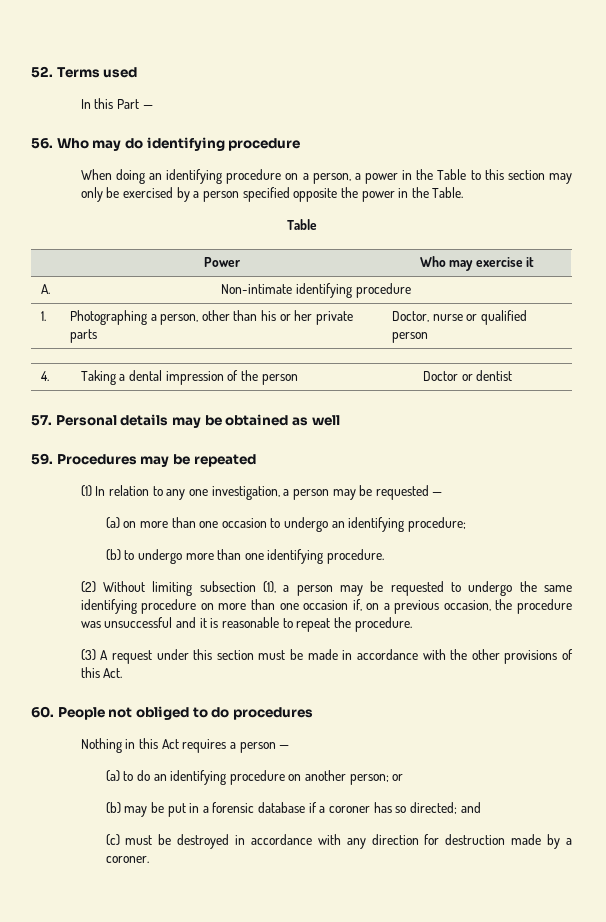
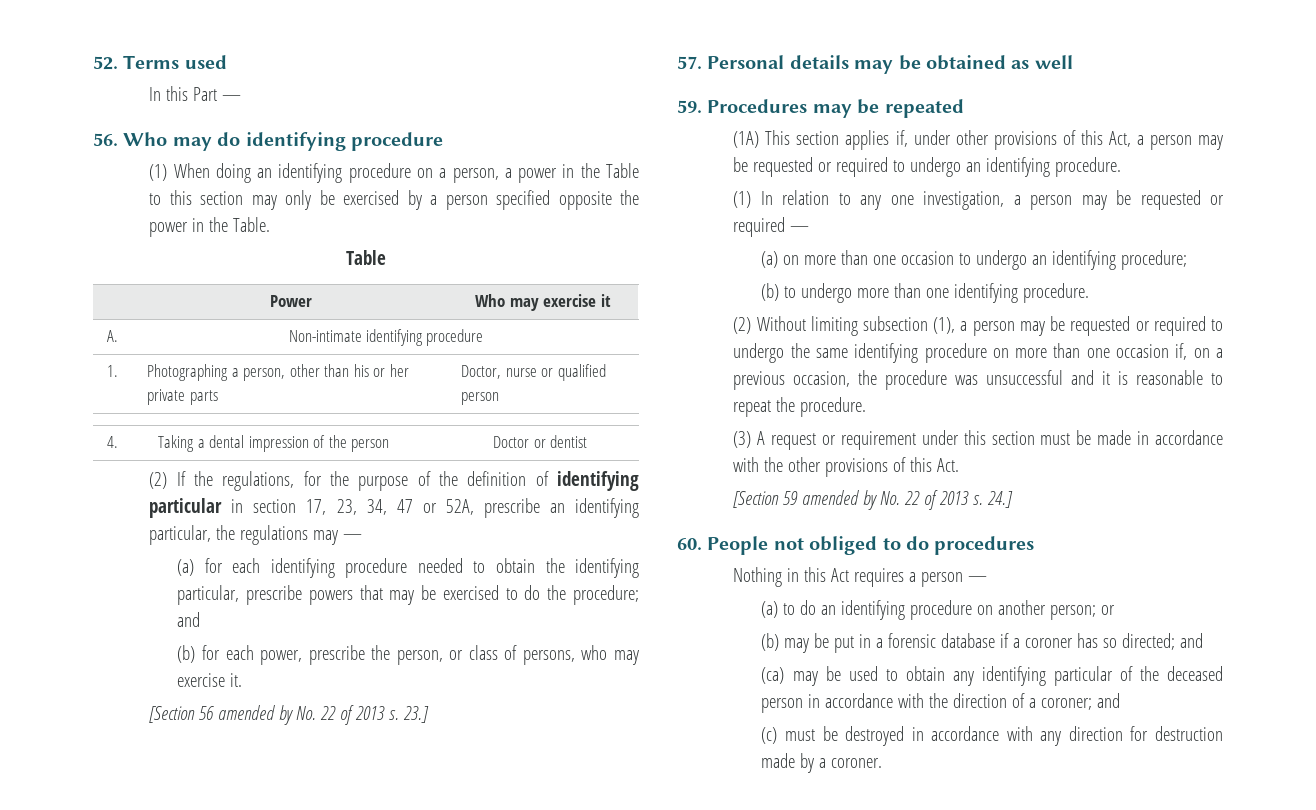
(301, 144) none -> [149,164,168,181] (1)
(513, 375) none -> [149,471,640,491] [149,498,639,518] [149,525,363,545] [177,558,639,578] [177,585,639,605] [177,612,201,627] [177,645,640,665] [177,673,243,687] [149,705,430,725] // (2) If the regulations, for the purpose of the definition of identifying particular in section 17, 23, 34, 47 or 52A, prescribe an identifying particular, the regulations may — // (a) for each identifying procedure needed to obtain the identifying particular, prescribe powers that may be exercised to do the procedure; and // (b) for each power, prescribe the person, or class of persons, who may exercise it. // [Section 56 amended by No. 22 of 2013 s. 23.]
(256, 460) none -> [733,130,1223,150] [733,157,1122,177] // (1A) This section applies if, under other provisions of this Act, a person may be requested or required to undergo an identifying procedure.
(429, 492) none -> [1210,195,1224,205] [733,217,786,237] or required
(444, 588) none -> [1135,316,1206,336] or required
(152, 657) none -> [821,431,916,450] or requirement
(123, 673) none -> [733,490,1014,510] // [Section 59 amended by No. 22 of 2013 s. 24.]
(481, 807) none -> [761,666,1223,686] [761,693,1121,713] // (ca) may be used to obtain any identifying particular of the deceased person in accordance with the direction of a coroner; and

